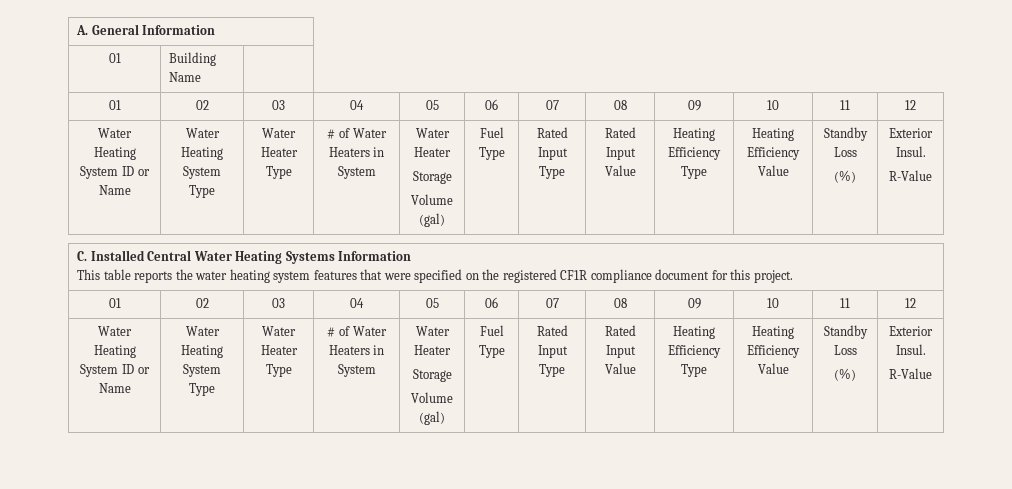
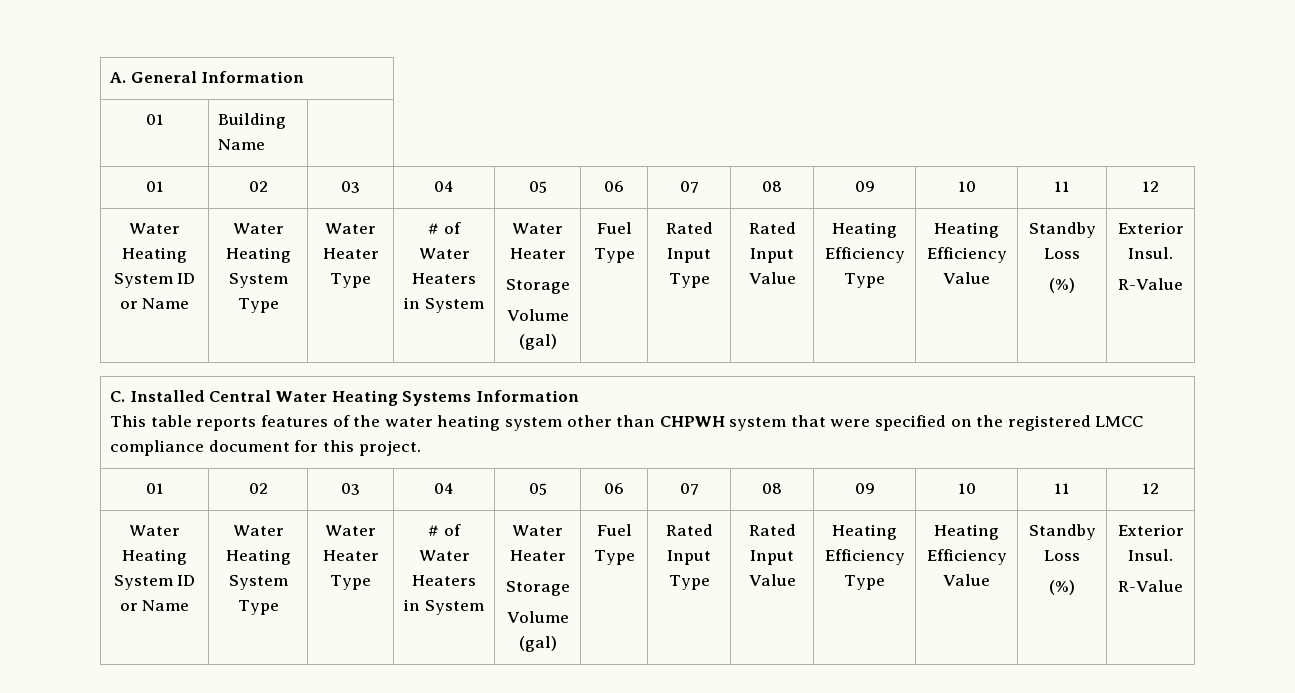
(173, 277) none -> [260,415,350,427] features of
[313,270,357,280] features -> [566,415,787,431] other than CHPWH system
[560,270,588,280] CF1R -> [1095,416,1144,427] LMCC

